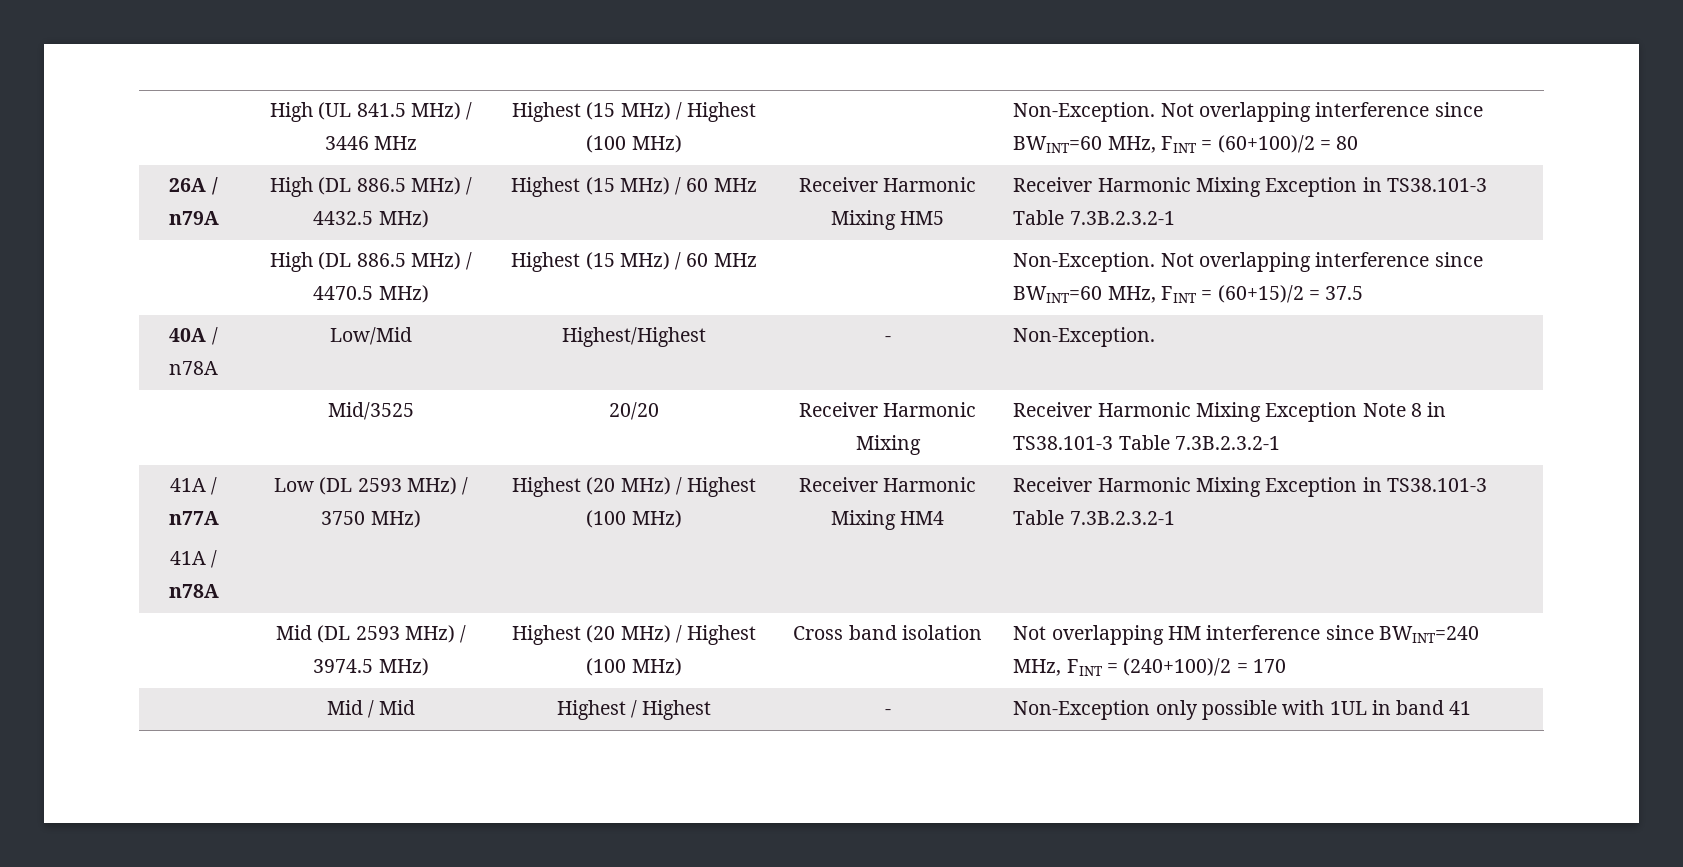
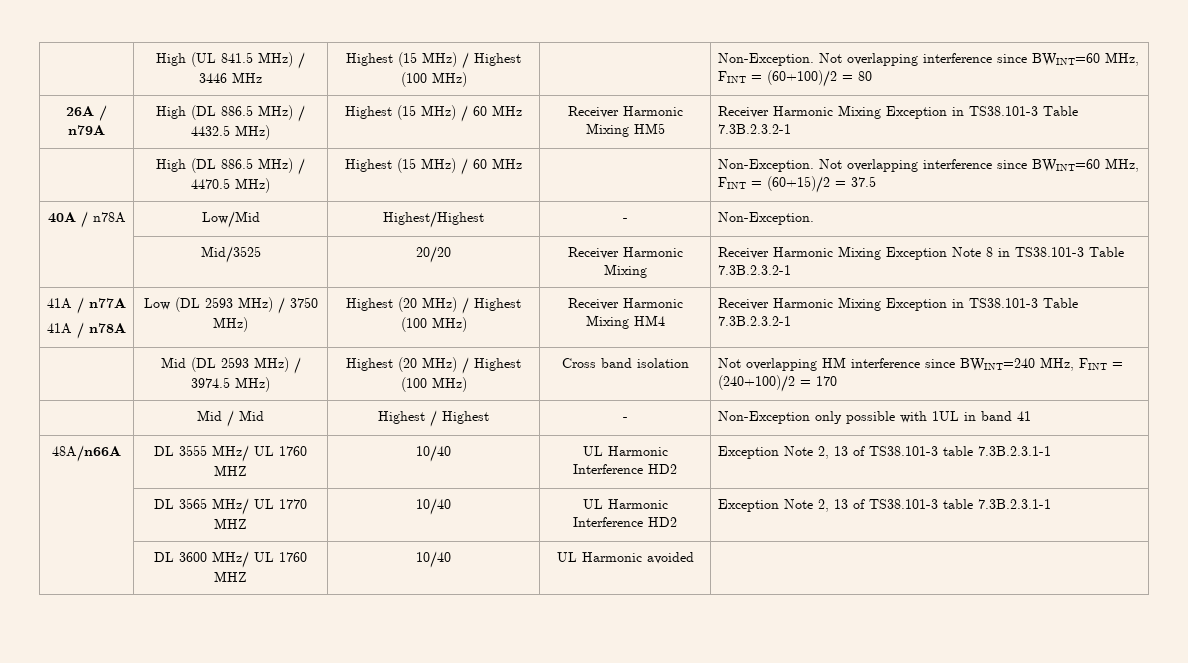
(1472, 708) none -> [52,445,121,462] [154,445,307,462] [214,465,247,476] [416,445,452,462] [582,446,668,456] [573,464,677,474] [717,446,1051,459] [154,498,307,515] [214,518,247,529] [416,498,452,515] [582,499,668,509] [573,517,677,527] [717,499,1051,512] [154,551,307,568] [214,571,247,582] [416,551,452,568] [556,552,694,564] // 48A/n66A | DL 3555 MHz/ UL 1760 MHZ | 10/40 | UL Harmonic Interference HD2 | Exception Note 2, 13 of TS38.101-3 table 7.3B.2.3.1-1 // | DL 3565 MHz/ UL 1770 MHZ | 10/40 | UL Harmonic Interference HD2 | Exception Note 2, 13 of TS38.101-3 table 7.3B.2.3.1-1 // | DL 3600 MHz/ UL 1760 MHZ | 10/40 | UL Harmonic avoided |

